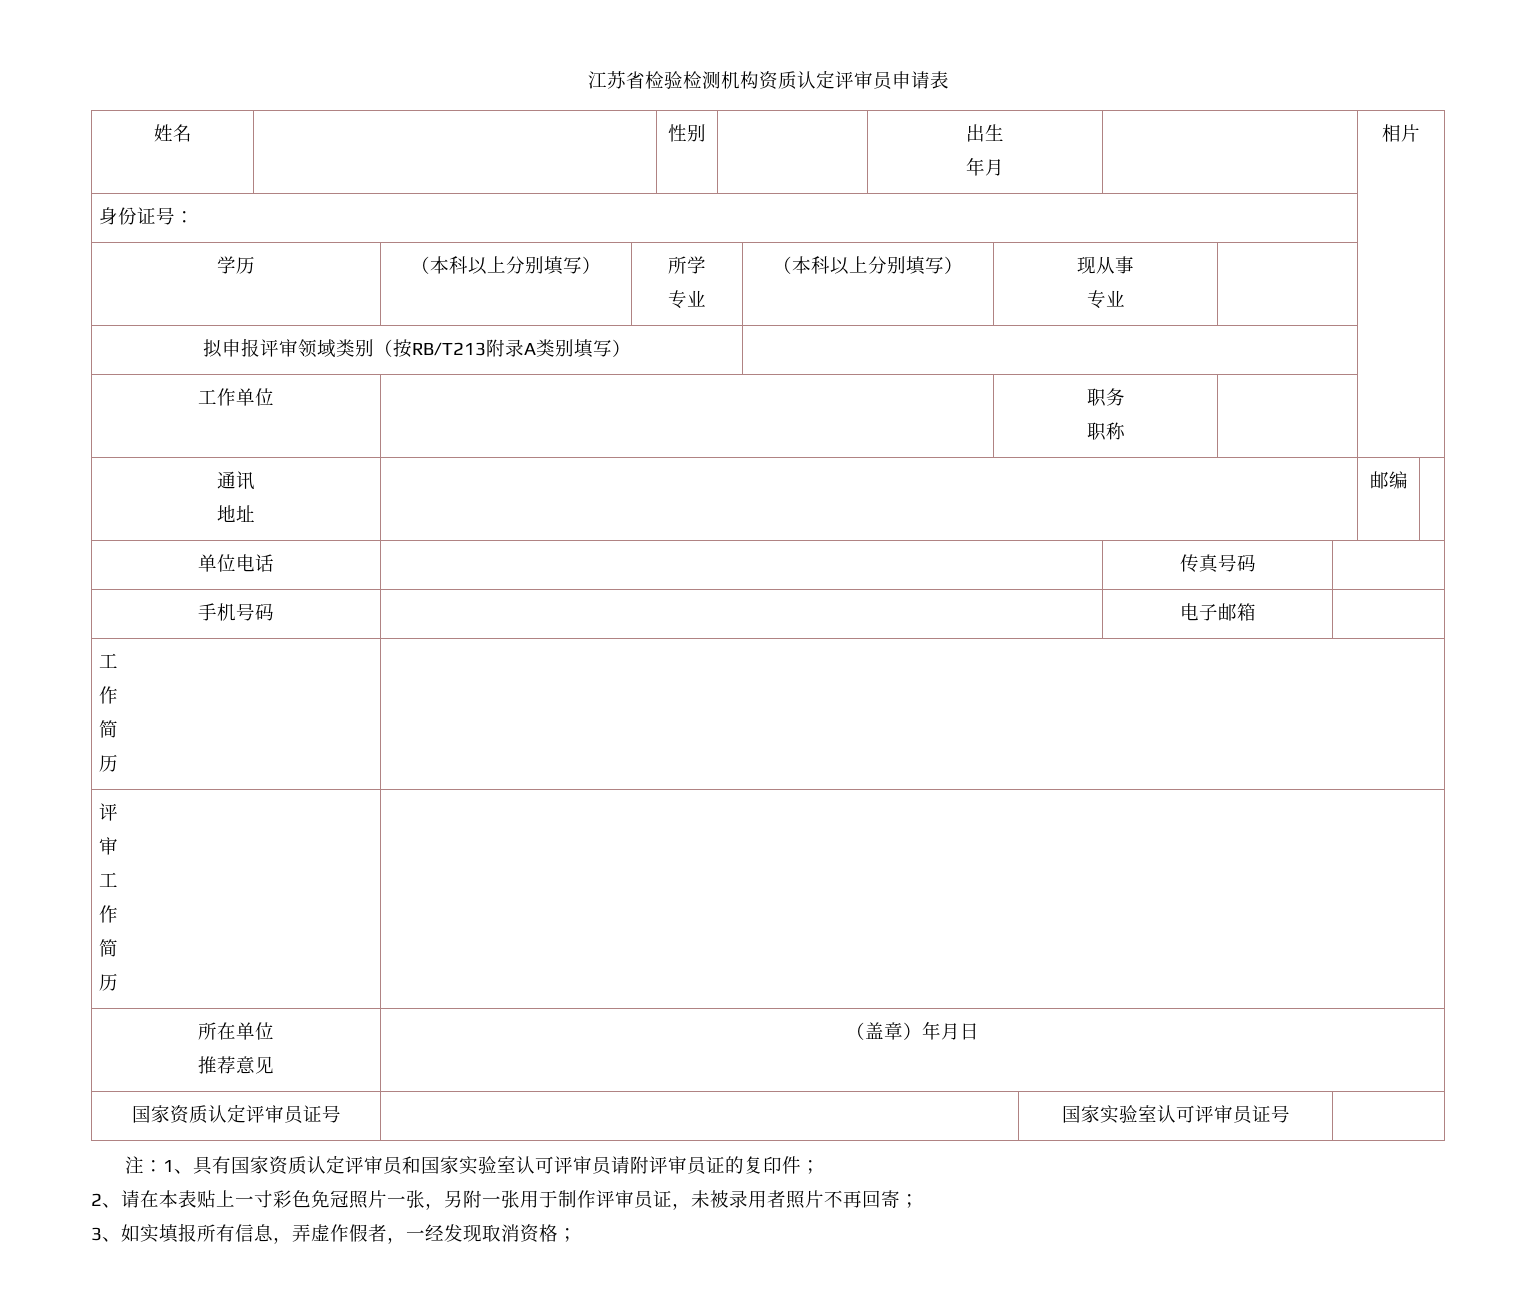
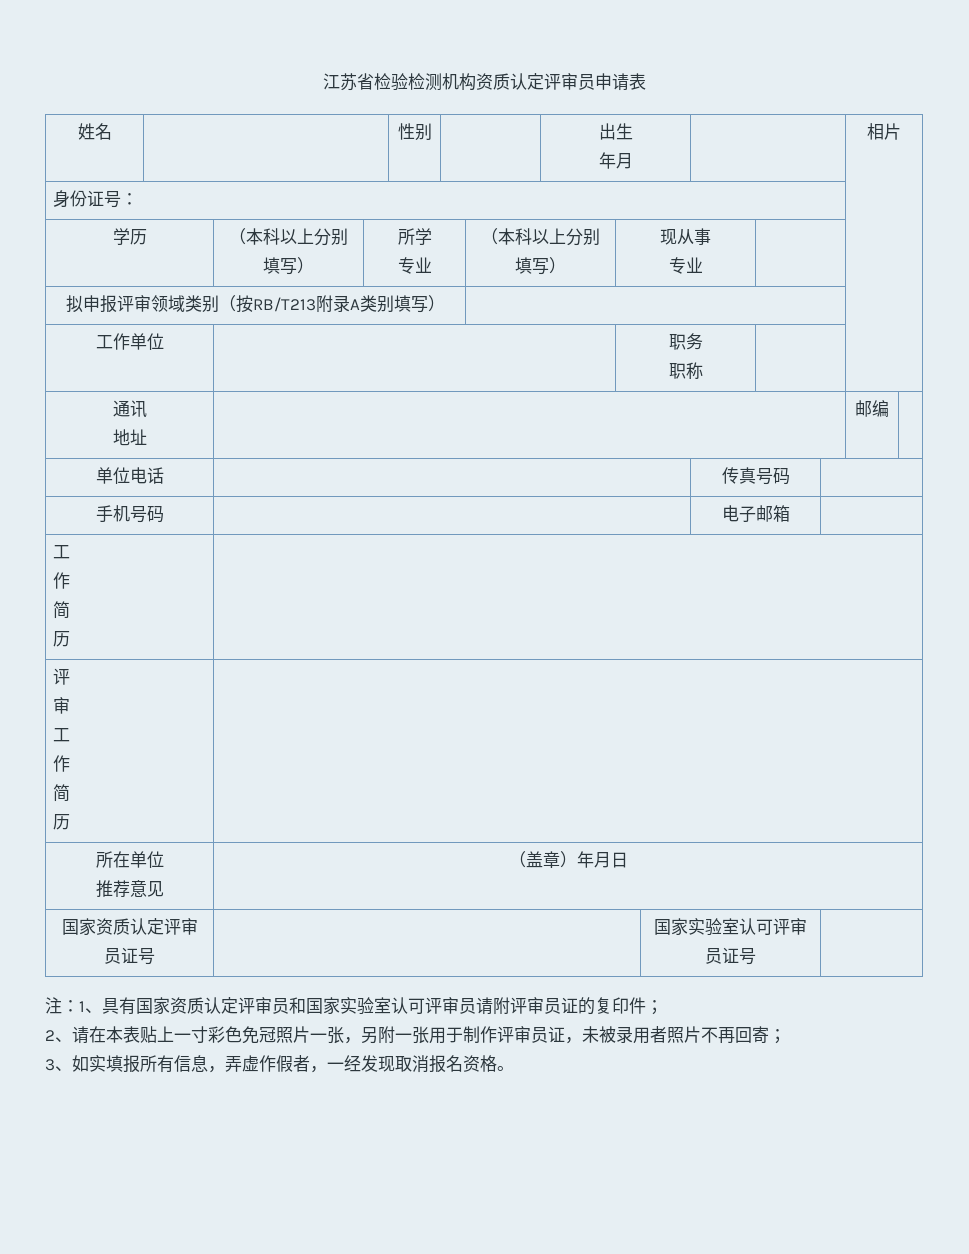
[520,1224,577,1243] 资格； -> [429,1055,514,1073] 报名资格。

